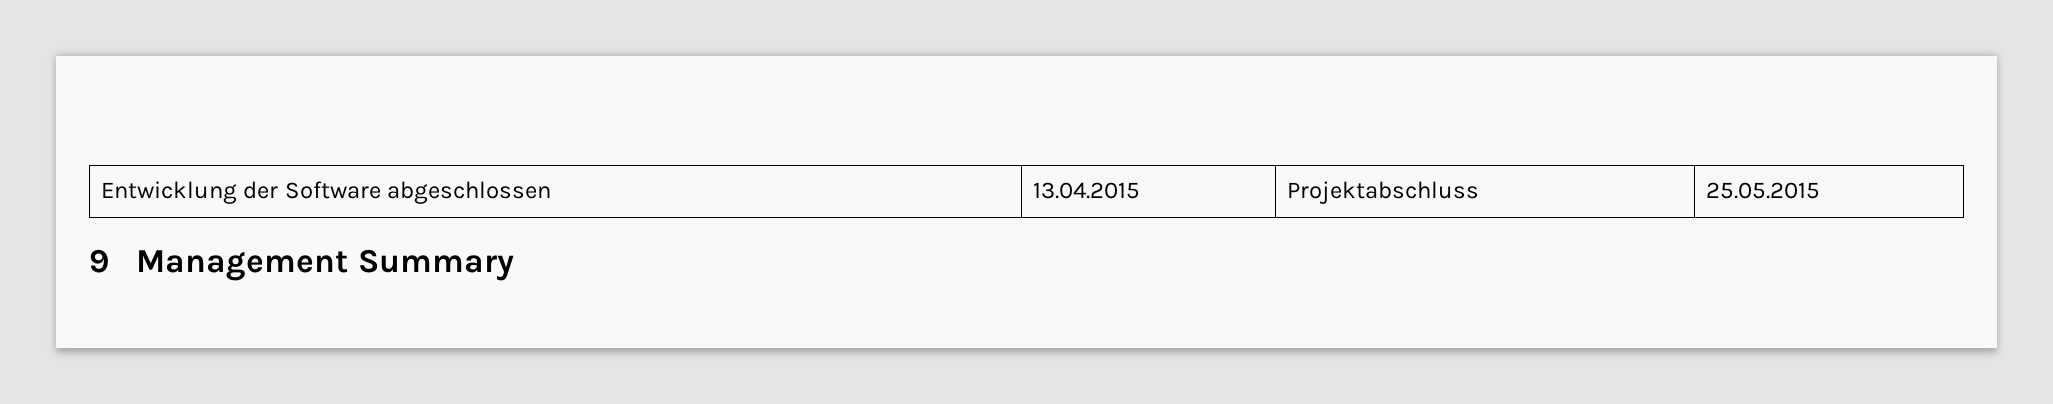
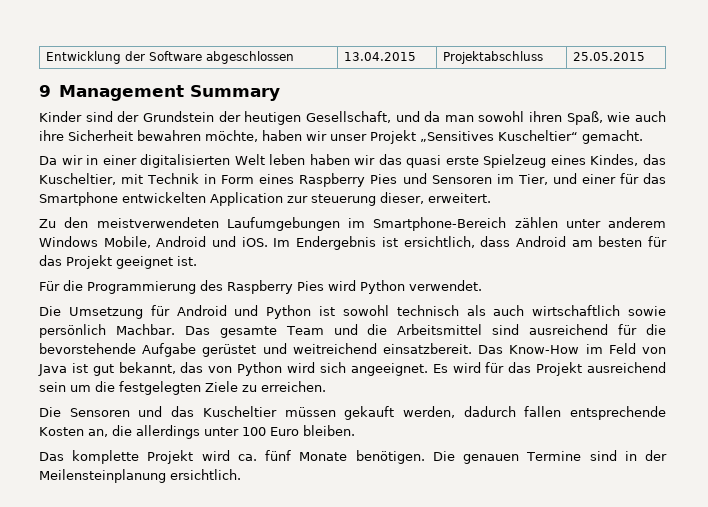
(514, 265) none -> [39,111,666,125] [39,130,643,144] [39,154,667,168] [39,173,666,187] [39,192,491,206] [39,217,666,231] [39,236,668,250] [39,255,197,269] [39,280,482,294] [39,305,666,319] [39,324,666,338] [39,343,666,357] [38,362,667,376] [39,381,326,395] [39,406,666,420] [39,425,355,439] [39,450,667,464] [39,469,241,483] // Kinder sind der Grundstein der heutigen Gesellschaft, und da man sowohl ihren Spaß, wie auch ihre Sicherheit bewahren möchte, haben wir unser Projekt „Sensitives Kuscheltier“ gemacht. // Da wir in einer digitalisierten Welt leben haben wir das quasi erste Spielzeug eines Kindes, das Kuscheltier, mit Technik in Form eines Raspberry Pies und Sensoren im Tier, und einer für das Smartphone entwickelten Application zur steuerung dieser, erweitert. // Zu den meistverwendeten Laufumgebungen im Smartphone-Bereich zählen unter anderem Windows Mobile, Android und iOS. Im Endergebnis ist ersichtlich, dass Android am besten für das Projekt geeignet ist. // Für die Programmierung des Raspberry Pies wird Python verwendet. // Die Umsetzung für Android und Python ist sowohl technisch als auch wirtschaftlich sowie persönlich Machbar. Das gesamte Team und die Arbeitsmittel sind ausreichend für die bevorstehende Aufgabe gerüstet und weitreichend einsatzbereit. Das Know-How im Feld von Java ist gut bekannt, das von Python wird sich angeeignet. Es wird für das Projekt ausreichend sein um die festgelegten Ziele zu erreichen. // Die Sensoren und das Kuscheltier müssen gekauft werden, dadurch fallen entsprechende Kosten an, die allerdings unter 100 Euro bleiben. // Das komplette Projekt wird ca. fünf Monate benötigen. Die genauen Termine sind in der Meilensteinplanung ersichtlich.

